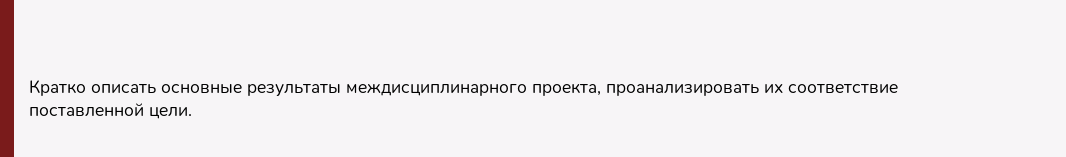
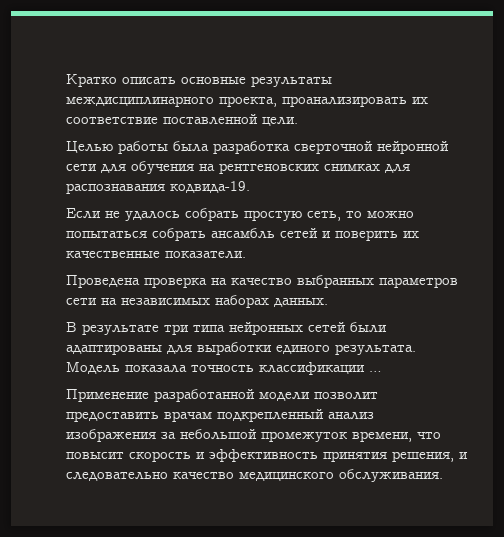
(192, 113) none -> [66,141,449,154] [66,161,410,174] [66,181,250,194] [66,208,414,221] [66,228,419,241] [66,251,246,259] [66,275,458,288] [66,295,328,308] [66,322,387,335] [66,342,416,355] [66,361,382,375] [66,389,378,402] [66,409,374,422] [66,429,441,442] [66,449,468,462] [66,469,443,482] // Целью работы была разработка сверточной нейронной сети для обучения на рентгеновских снимках для распознавания кодвида-19. // Если не удалось собрать простую сеть, то можно попытаться собрать ансамбль сетей и поверить их качественные показатели. // Проведена проверка на качество выбранных параметров сети на независимых наборах данных. // В результате три типа нейронных сетей были адаптированы для выработки единого результата. Модель показала точность классификации … // Применение разработанной модели позволит предоставить врачам подкрепленный анализ изображения за небольшой промежуток времени, что повысит скорость и эффективность принятия решения, и следовательно качество медицинского обслуживания.

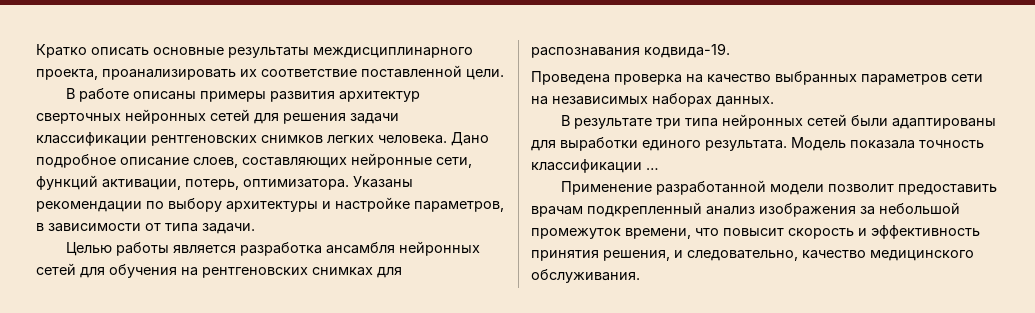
[66,141,449,154] [66,164,97,171] Целью работы была разработка сверточной нейронной сети -> [65,88,420,102] [36,109,399,124] [36,132,489,146] [36,153,472,168] [36,175,413,190] [36,197,504,212] [36,223,255,234] [65,241,480,256] [36,263,76,275] В работе описаны примеры развития архитектур сверточных нейронных сетей для решения задачи классификации рентгеновских снимков легких человека. Дано подробное описание слоев, составляющих нейронные сети, функций активации, потерь, оптимизатора. Указаны рекомендации по выбору архитектуры и настройке параметров, в зависимости от типа задачи. // Целью работы является разработка ансамбля нейронных сетей
[66,208,414,221] [66,228,419,241] [66,251,246,259] // Если не удалось собрать простую сеть, то можно попытаться собрать ансамбль сетей и поверить их качественные показатели. -> (730, 50) none
[66,472,168,481] следовательно -> [687,250,798,261] следовательно,

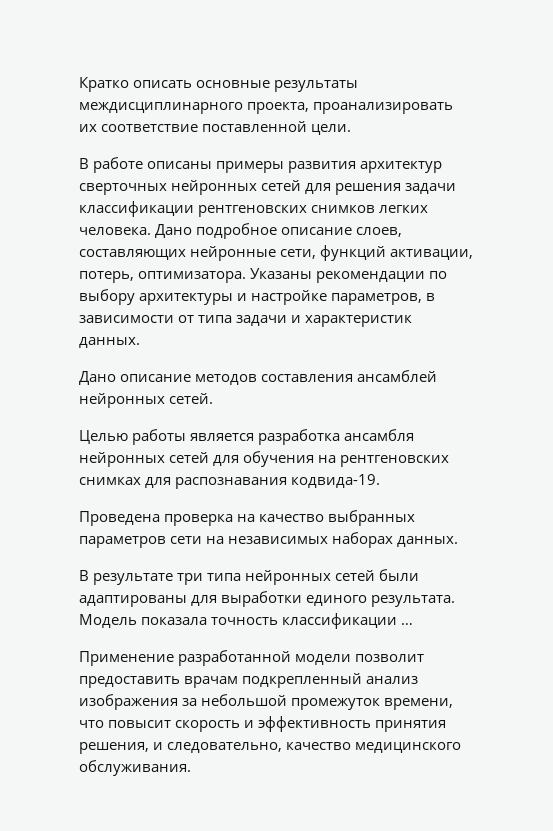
[202,223,255,234] задачи. -> [236,315,413,327] [79,337,140,348] [79,370,438,385] [79,393,214,408] задачи и характеристик данных. // Дано описание методов составления ансамблей нейронных сетей.

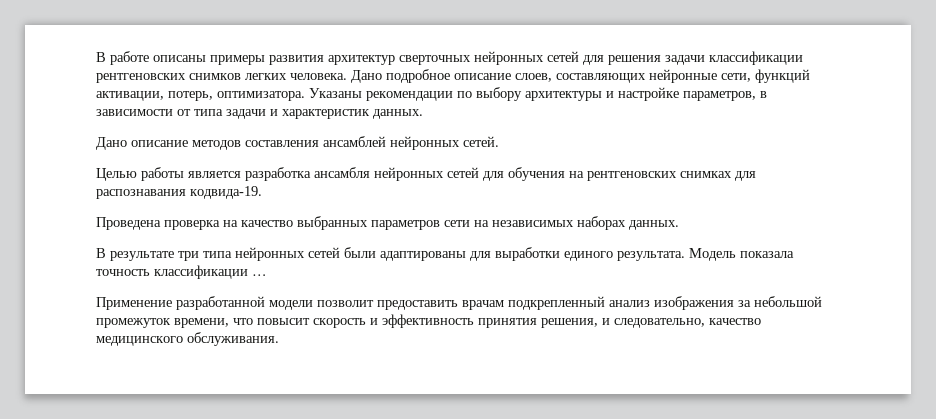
[79,77,359,92] [79,102,454,114] [79,121,352,135] Кратко описать основные результаты междисциплинарного проекта, проанализировать их соответствие поставленной цели. // -> (96, 57) none

